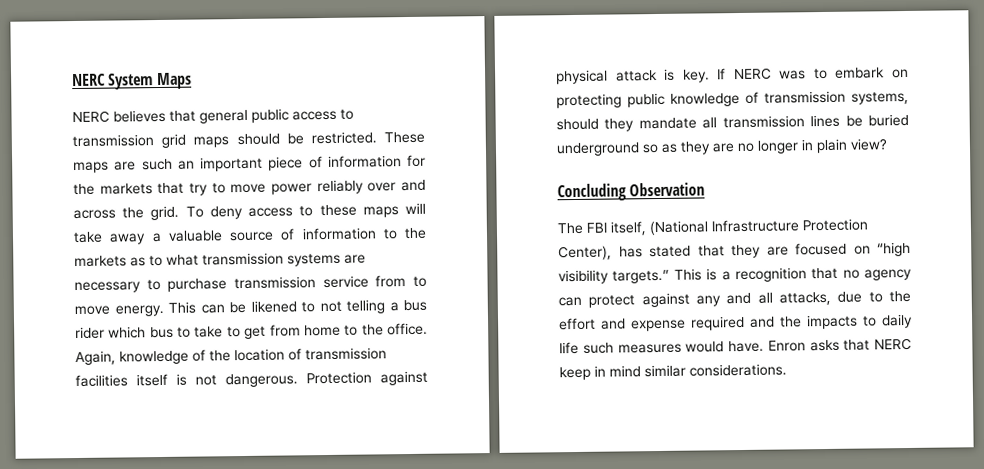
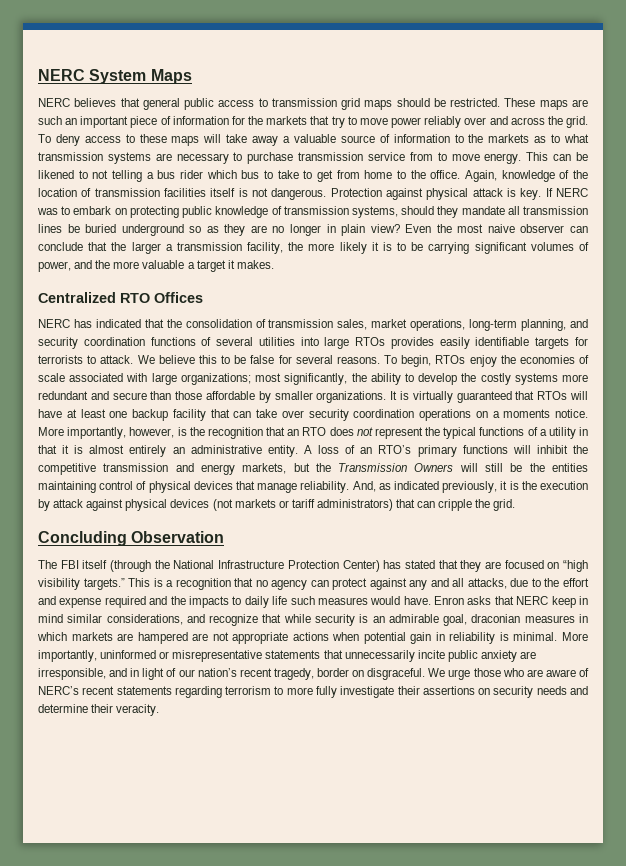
(888, 144) none -> [405,224,588,233] [38,242,590,254] [38,260,274,272] [38,292,203,303] [38,319,588,331] [38,337,588,349] [38,355,590,367] [38,373,588,385] [38,391,588,403] [38,409,588,421] [38,427,589,439] [38,445,589,457] [38,463,589,475] [38,481,588,493] [38,499,516,511] Even the most naive observer can conclude that the larger a transmission facility, the more likely it is to be carrying significant volumes of power, and the more valuable a target it makes. // Centralized RTO Offices // NERC has indicated that the consolidation of transmission sales, market operations, long-term planning, and security coordination functions of several utilities into large RTOs provides easily identifiable targets for terrorists to attack. We believe this to be false for several reasons. To begin, RTOs enjoy the economies of scale associated with large organizations; most significantly, the ability to develop the costly systems more redundant and secure than those affordable by smaller organizations. It is virtually guaranteed that RTOs will have at least one backup facility that can take over security coordination operations on a moments notice. More importantly, however, is the recognition that an RTO does not represent the typical functions of a utility in that it is almost entirely an administrative entity. A loss of an RTO’s primary functions will inhibit the competitive transmission and energy markets, but the Transmission Owners will still be the entities maintaining control of physical devices that manage reliability. And, as indicated previously, it is the execution by attack against physical devices (not markets or tariff administrators) that can cripple the grid.
[610,220,709,236] itself, (National -> [82,560,215,572] itself (through the National
[558,245,612,261] Center), -> [342,560,380,572] Center)
[689,363,787,377] considerations. -> [106,614,588,626] [37,632,588,644] [38,650,537,662] [38,668,589,680] [38,686,588,698] [38,704,160,716] considerations, and recognize that while security is an admirable goal, draconian measures in which markets are hampered are not appropriate actions when potential gain in reliability is minimal. More importantly, uninformed or misrepresentative statements that unnecessarily incite public anxiety are irresponsible, and in light of our nation’s recent tragedy, border on disgraceful. We urge those who are aware of NERC’s recent statements regarding terrorism to more fully investigate their assertions on security needs and determine their veracity.

